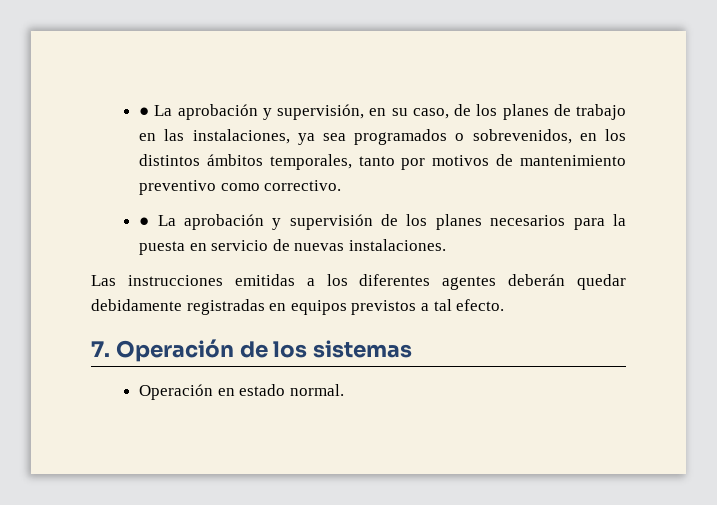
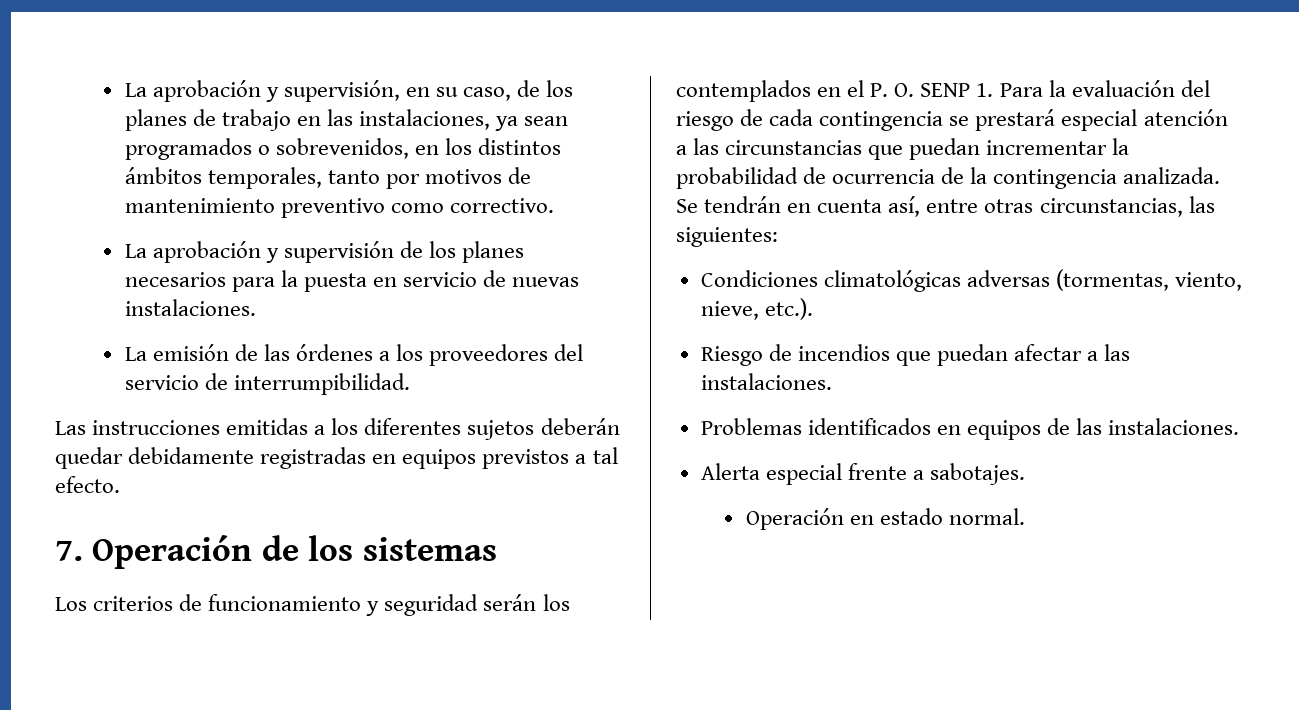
[139,107,150,116] ● -> (124, 90) none
[322,133,346,141] sea -> [524,116,569,126] sean
[139,217,150,226] ● -> (554, 205) none
(447, 245) none -> [124,344,584,366] [124,373,410,395] // La emisión de las órdenes a los proveedores del servicio de interrumpibilidad.
[442,276,497,290] agentes -> [467,420,535,440] sujetos
(413, 349) none -> [55,594,570,616] [676,80,1210,102] [676,109,1228,131] [676,138,1130,160] [676,167,1221,189] [676,196,1215,217] [676,227,778,247] [700,269,1243,292] [700,298,813,320] [700,344,1131,366] [700,373,832,390] [700,418,1240,440] [700,463,1026,485] // Los criterios de funcionamiento y seguridad serán los contemplados en el P. O. SENP 1. Para la evaluación del riesgo de cada contingencia se prestará especial atención a las circunstancias que puedan incrementar la probabilidad de ocurrencia de la contingencia analizada. Se tendrán en cuenta así, entre otras circunstancias, las siguientes: // Condiciones climatológicas adversas (tormentas, viento, nieve, etc.). // Riesgo de incendios que puedan afectar a las instalaciones. // Problemas identificados en equipos de las instalaciones. // Alerta especial frente a sabotajes.

